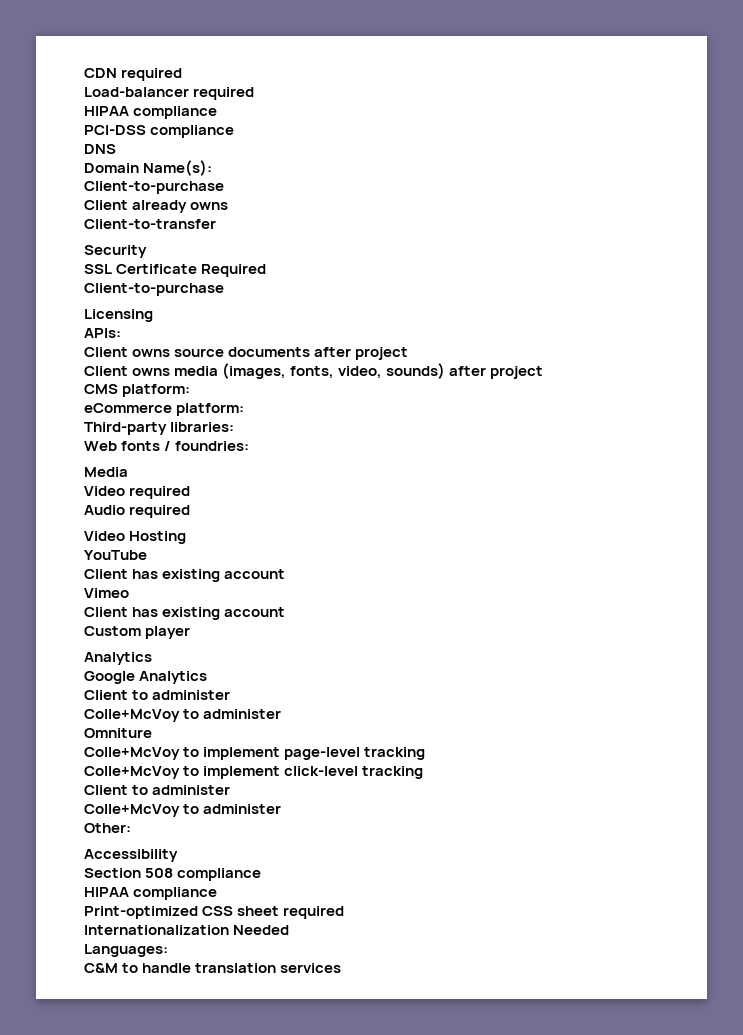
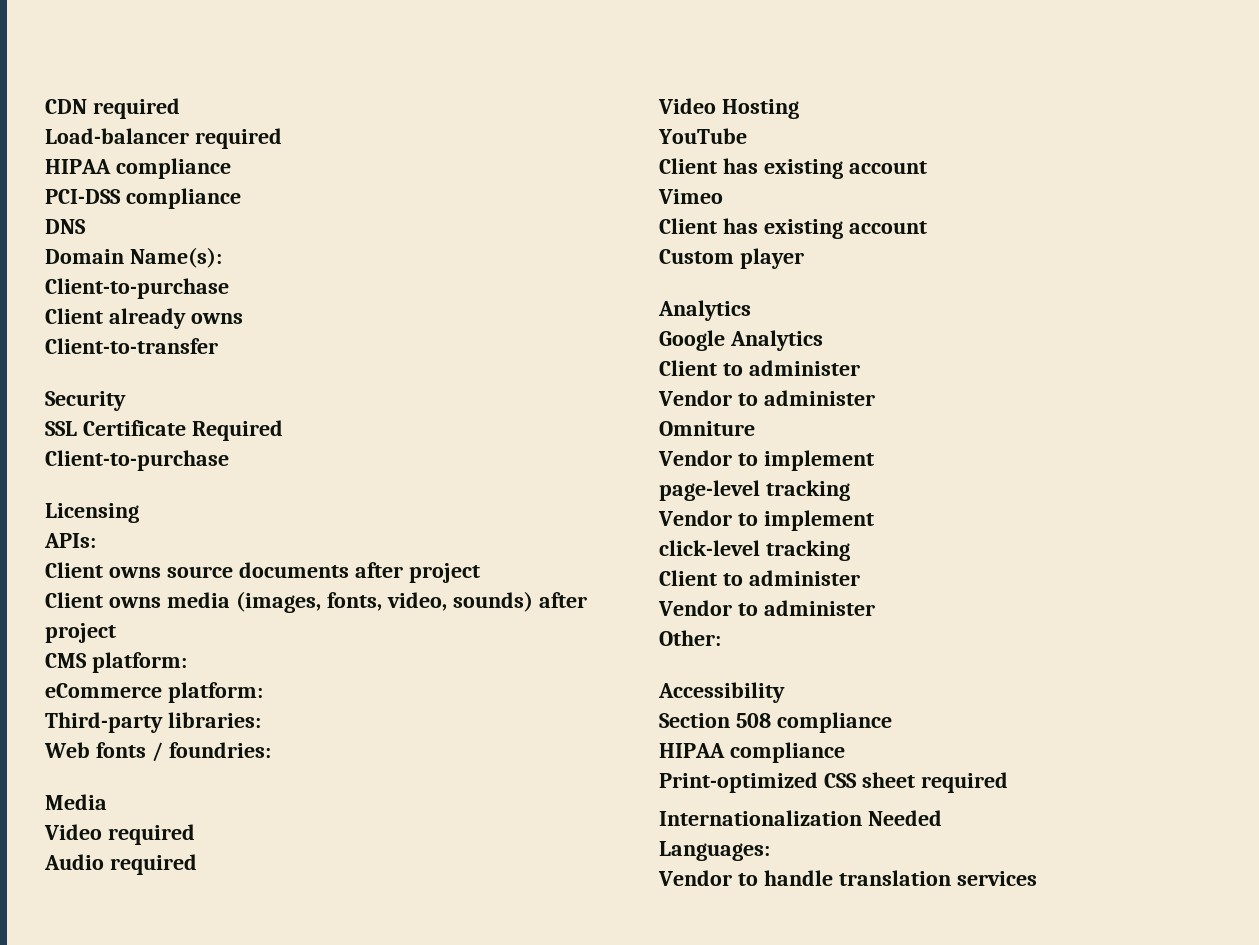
[84,709,180,722] Colle+McVoy -> [658,390,732,406] Vendor
[84,747,281,760] Colle+McVoy to implement -> [658,450,874,471] Vendor to implement //
[84,766,281,779] Colle+McVoy to implement -> [658,510,874,531] Vendor to implement //
[84,804,180,817] Colle+McVoy -> [658,600,732,616] Vendor
[84,963,118,973] C&M -> [658,870,732,886] Vendor

